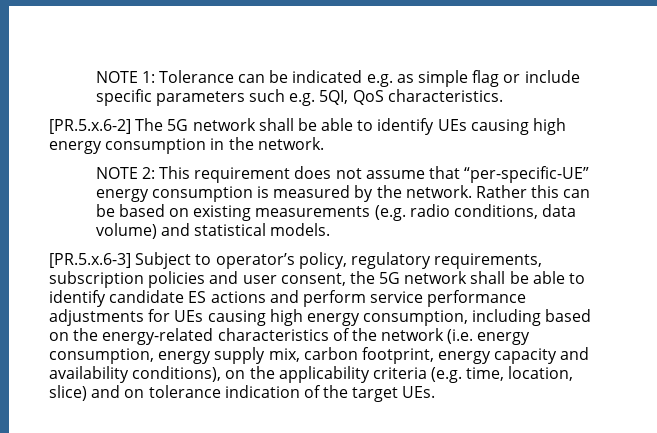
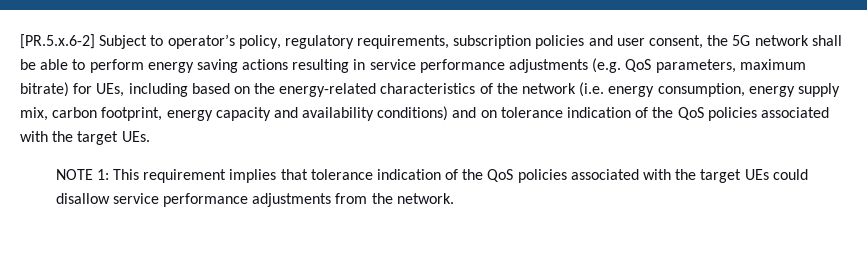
[95,70,580,87] [95,89,503,106] [49,118,567,135] [49,137,324,154] [95,166,590,183] [95,185,591,202] [95,204,577,221] [95,223,331,239] [49,253,131,268] NOTE 1: Tolerance can be indicated e.g. as simple flag or include specific parameters such e.g. 5QI, QoS characteristics. // [PR.5.x.6-2] The 5G network shall be able to identify UEs causing high energy consumption in the network. // NOTE 2: This requirement does not assume that “per-specific-UE” energy consumption is measured by the network. Rather this can be based on existing measurements (e.g. radio conditions, data volume) and statistical models. // [PR.5.x.6-3] -> [20,34,95,49] [PR.5.x.6-2]
[49,290,527,307] [49,309,469,326] identify candidate ES actions and perform service performance adjustments for UEs causing high energy consumption, -> [89,58,806,73] [20,82,125,97] perform energy saving actions resulting in service performance adjustments (e.g. QoS parameters, maximum bitrate) for UEs,
[132,366,574,383] [49,385,87,401] conditions), on the applicability criteria (e.g. time, location, slice) -> [377,106,449,121] conditions)
[352,386,436,402] target UEs. -> [677,107,829,121] [20,131,150,145] [55,169,808,183] [55,193,454,207] QoS policies associated with the target UEs. // NOTE 1: This requirement implies that tolerance indication of the QoS policies associated with the target UEs could disallow service performance adjustments from the network.

